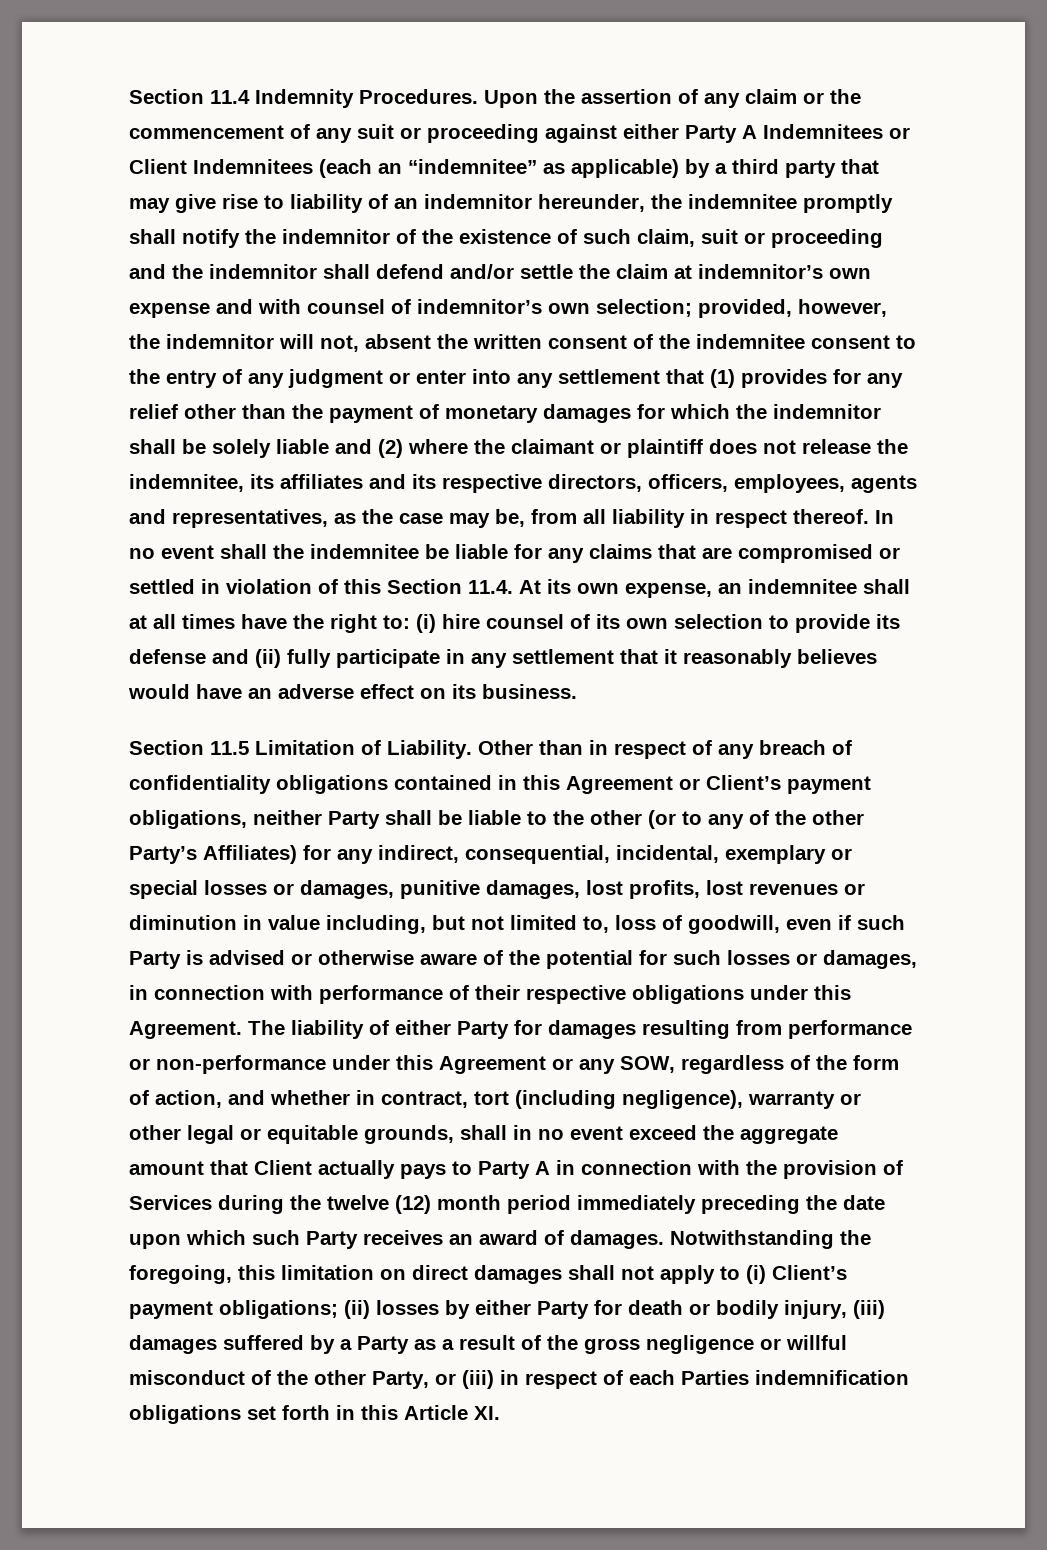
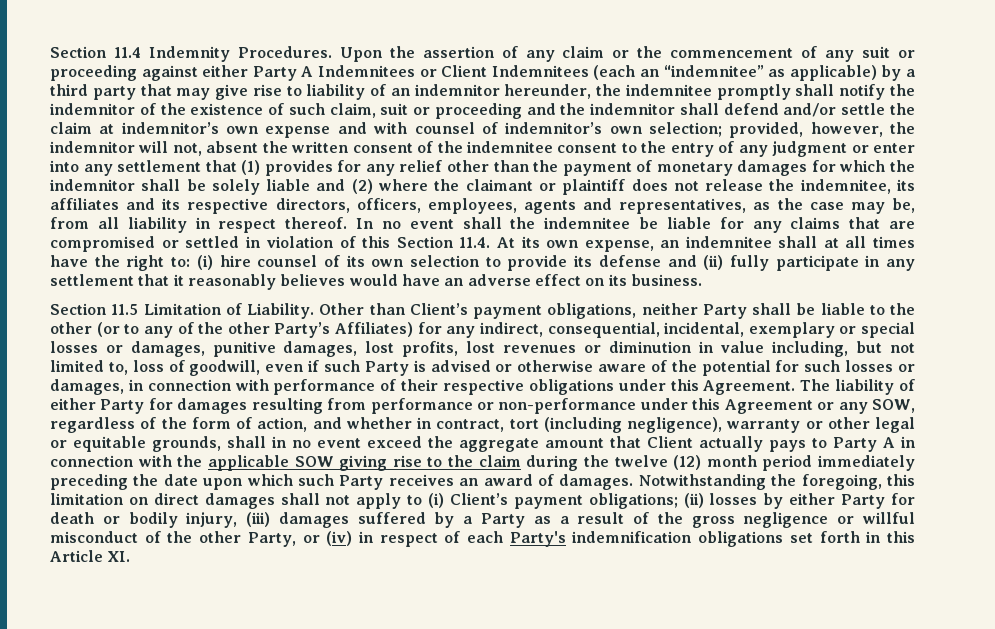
[589,740,852,759] [129,775,700,794] in respect of any breach of confidentiality obligations contained in this Agreement or -> (406, 309) none
[783,1160,903,1179] [129,1195,212,1210] provision of Services -> [207,455,521,471] applicable SOW giving rise to the claim
[462,1370,494,1389] (iii) -> [326,531,353,546] (iv)
[681,1370,749,1385] Parties -> [509,531,566,547] Party's

